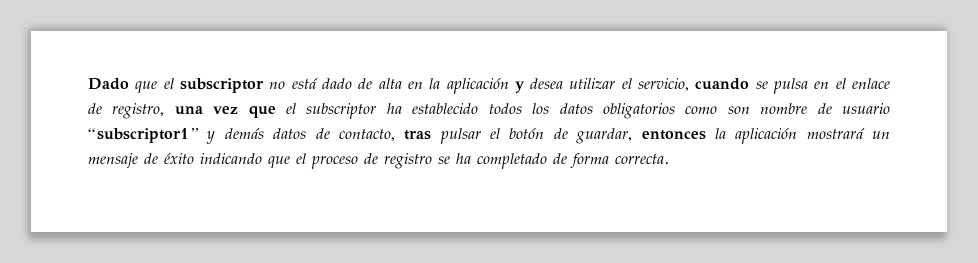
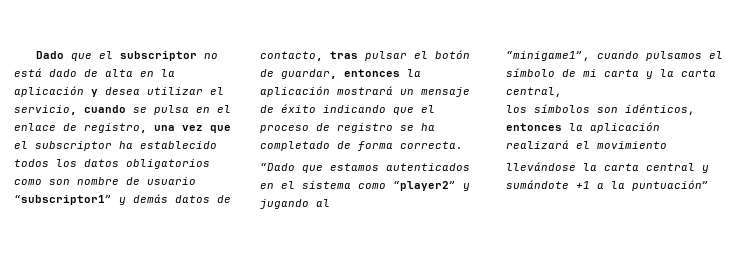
(669, 159) none -> [260,163,470,173] [260,181,470,191] [260,199,330,209] [506,51,723,61] [506,68,716,79] [506,87,562,97] [506,104,695,115] [506,122,660,133] [506,140,667,149] [506,162,709,173] [506,180,709,191] // “Dado que estamos autenticados en el sistema como “player2” y jugando al // “minigame1”, cuando pulsamos el símbolo de mi carta y la carta central, // los símbolos son idénticos, entonces la aplicación realizará el movimiento // llevándose la carta central y sumándote +1 a la puntuación”

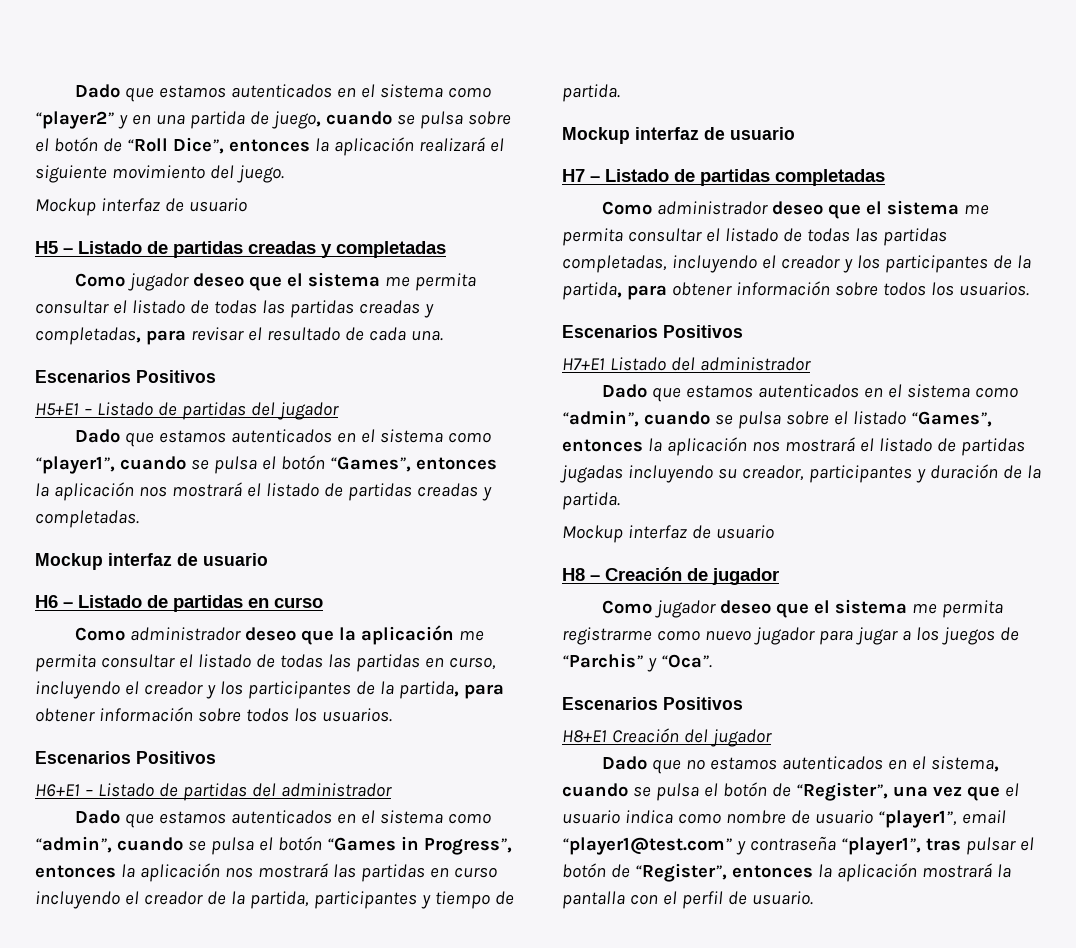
[36,51,219,61] [14,68,175,77] [14,86,224,97] [14,105,231,115] [14,123,231,133] [14,141,217,151] [14,159,210,169] [14,177,196,185] [14,194,231,205] [260,50,470,61] [260,69,421,79] [260,86,470,97] [260,104,435,115] [260,123,435,133] [260,141,463,151] [260,163,323,173] Dado que el subscriptor no está dado de alta en la aplicación y desea utilizar el servicio, cuando se pulsa en el enlace de registro, una vez que el subscriptor ha establecido todos los datos obligatorios como son nombre de usuario “subscriptor1” y demás datos de contacto, tras pulsar el botón de guardar, entonces la aplicación mostrará un mensaje de éxito indicando que el proceso de registro se ha completado de forma correcta. // “Dado que -> [74,84,154,102] Dado que
[260,199,330,209] [506,51,723,61] [506,68,716,79] [506,87,562,97] [506,104,695,115] jugando al // “minigame1”, cuando pulsamos el símbolo de mi carta y la carta central, // los símbolos son idénticos, -> [131,111,511,129] [35,137,224,154] en una partida de juego, cuando se pulsa sobre el botón de “Roll Dice”,
(590, 145) none -> [35,165,107,183] siguiente
[506,162,709,173] [506,180,709,191] // llevándose la carta central y sumándote +1 a la puntuación” -> [209,165,284,183] [35,198,247,216] [35,241,446,258] [74,272,476,291] [35,300,434,318] [35,327,443,345] [35,370,216,383] [35,402,339,420] [74,429,491,447] [35,455,497,474] [35,482,492,501] [35,510,139,528] [35,553,268,570] [35,595,323,612] [74,625,484,645] [35,654,496,672] [35,681,504,699] [35,707,392,722] [35,751,216,764] [35,783,392,801] [74,810,491,828] [35,836,512,855] [35,863,497,882] [35,891,514,909] [562,84,620,102] [562,127,795,144] [562,169,885,186] [601,200,989,219] [562,228,947,246] [562,255,1031,273] [562,281,1029,300] [562,325,743,338] [562,357,811,371] [601,384,1018,402] [562,410,992,429] [562,437,1025,456] [560,464,1041,483] [562,492,620,510] [562,525,774,543] [562,567,779,585] [601,599,1003,618] [562,627,1019,645] [562,653,712,672] [562,697,743,710] [562,728,772,747] [601,756,999,774] [562,782,1019,801] [562,810,1006,828] [562,836,1034,855] [562,863,1011,882] [562,891,813,909] del juego. // Mockup interfaz de usuario // H5 – Listado de partidas creadas y completadas // Como jugador deseo que el sistema me permita consultar el listado de todas las partidas creadas y completadas, para revisar el resultado de cada una. // Escenarios Positivos // H5+E1 – Listado de partidas del jugador // Dado que estamos autenticados en el sistema como “player1”, cuando se pulsa el botón “Games”, entonces la aplicación nos mostrará el listado de partidas creadas y completadas. // Mockup interfaz de usuario // H6 – Listado de partidas en curso // Como administrador deseo que la aplicación me permita consultar el listado de todas las partidas en curso, incluyendo el creador y los participantes de la partida, para obtener información sobre todos los usuarios. // Escenarios Positivos // H6+E1 – Listado de partidas del administrador // Dado que estamos autenticados en el sistema como “admin”, cuando se pulsa el botón “Games in Progress”, entonces la aplicación nos mostrará las partidas en curso incluyendo el creador de la partida, participantes y tiempo de partida. // Mockup interfaz de usuario // H7 – Listado de partidas completadas // Como administrador deseo que el sistema me permita consultar el listado de todas las partidas completadas, incluyendo el creador y los participantes de la partida, para obtener información sobre todos los usuarios. // Escenarios Positivos // H7+E1 Listado del administrador // Dado que estamos autenticados en el sistema como “admin”, cuando se pulsa sobre el listado “Games”, entonces la aplicación nos mostrará el listado de partidas jugadas incluyendo su creador, participantes y duración de la partida. // Mockup interfaz de usuario // H8 – Creación de jugador // Como jugador deseo que el sistema me permita registrarme como nuevo jugador para jugar a los juegos de “Parchis” y “Oca”. // Escenarios Positivos // H8+E1 Creación del jugador // Dado que no estamos autenticados en el sistema, cuando se pulsa el botón de “Register”, una vez que el usuario indica como nombre de usuario “player1”, email “player1@test.com” y contraseña “player1”, tras pulsar el botón de “Register”, entonces la aplicación mostrará la pantalla con el perfil de usuario.

